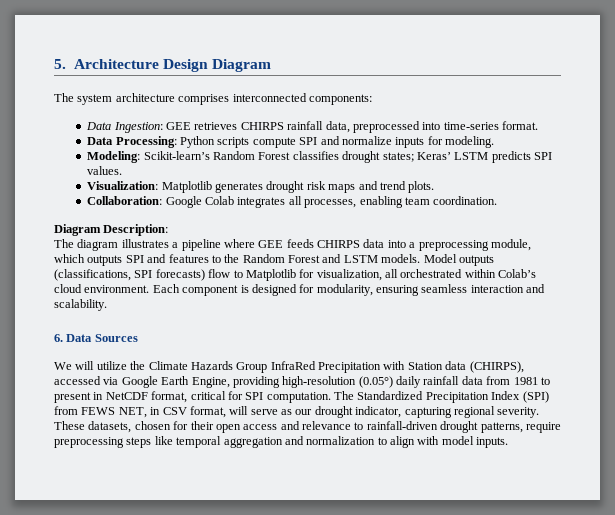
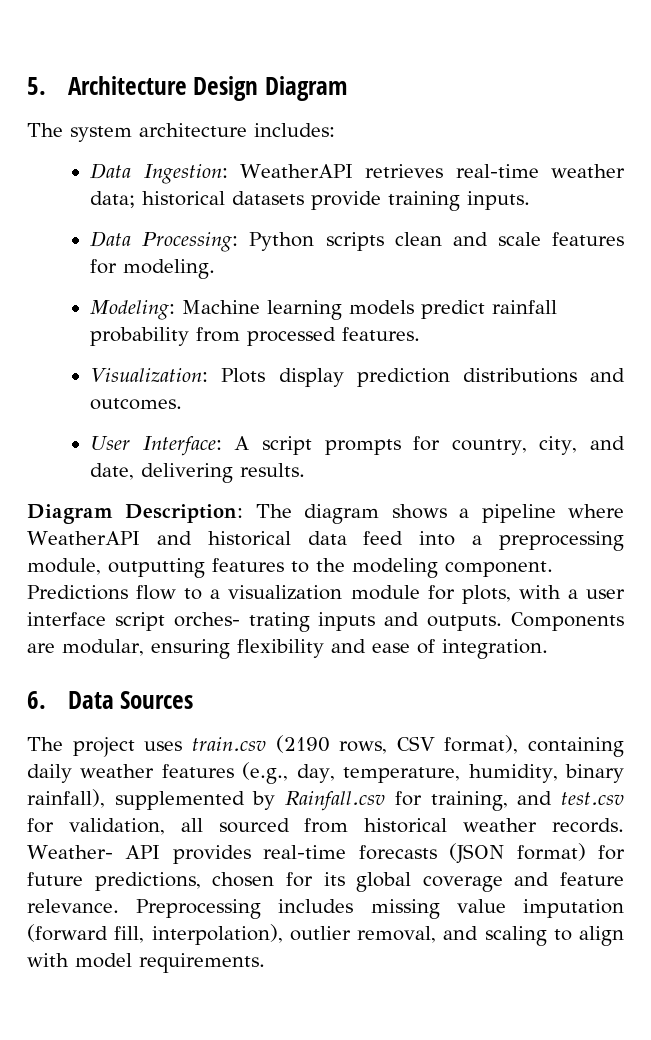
[178,93,372,105] comprises interconnected components: -> [254,123,335,137] includes:
[166,121,539,133] [87,136,495,148] [87,151,553,163] [87,166,123,175] [87,181,435,193] [87,196,498,208] GEE retrieves CHIRPS rainfall data, preprocessed into time-series format. // Data Processing: Python scripts compute SPI and normalize inputs for modeling. // Modeling: Scikit-learn’s Random Forest classifies drought states; Keras’ LSTM predicts SPI values. // Visualization: Matplotlib generates drought risk maps and trend plots. // Collaboration: Google Colab integrates all processes, enabling team coordination. -> [239,164,625,178] [90,191,531,211] [90,231,624,252] [90,259,216,279] [90,300,558,320] [90,327,421,346] [90,368,625,387] [90,398,183,410] [90,436,625,456] [90,463,306,483] WeatherAPI retrieves real-time weather data; historical datasets provide training inputs. // Data Processing: Python scripts clean and scale features for modeling. // Modeling: Machine learning models predict rainfall probability from processed features. // Visualization: Plots display prediction distributions and outcomes. // User Interface: A script prompts for country, city, and date, delivering results.
(169, 230) // -> (244, 513) none
[121,239,169,248] illustrates -> [391,504,447,519] shows
[258,239,531,251] [54,254,494,266] [54,269,537,281] [54,284,546,296] [54,299,107,311] [54,334,138,342] [54,361,524,373] [54,376,550,388] [54,391,549,403] [54,406,540,418] [54,421,561,433] [54,436,376,448] GEE feeds CHIRPS data into a preprocessing module, which outputs SPI and features to the Random Forest and LSTM models. Model outputs (classifications, SPI forecasts) flow to Matplotlib for visualization, all orchestrated within Colab’s cloud environment. Each component is designed for modularity, ensuring seamless interaction and scalability. // 6. Data Sources // We will utilize the Climate Hazards Group InfraRed Precipitation with Station data (CHIRPS), accessed via Google Earth Engine, providing high-resolution (0.05°) daily rainfall data from 1981 to present in NetCDF format, critical for SPI computation. The Standardized Precipitation Index (SPI) from FEWS NET, in CSV format, will serve as our drought indicator, capturing regional severity. These datasets, chosen for their open access and relevance to rainfall-driven drought patterns, require preprocessing steps like temporal aggregation and normalization -> [27,531,624,551] [27,558,553,578] [27,585,626,604] [27,612,624,632] [27,639,548,659] [27,691,194,709] [27,735,624,757] [27,762,624,784] [27,789,624,811] [27,818,624,835] [27,843,626,864] [27,872,624,892] [27,899,624,919] [27,924,547,946] WeatherAPI and historical data feed into a preprocessing module, outputting features to the modeling component. Predictions flow to a visualization module for plots, with a user interface script orches- trating inputs and outputs. Components are modular, ensuring flexibility and ease of integration. // 6. Data Sources // The project uses train.csv (2190 rows, CSV format), containing daily weather features (e.g., day, temperature, humidity, binary rainfall), supplemented by Rainfall.csv for training, and test.csv for validation, all sourced from historical weather records. Weather- API provides real-time forecasts (JSON format) for future predictions, chosen for its global coverage and feature relevance. Preprocessing includes missing value imputation (forward fill, interpolation), outlier removal, and scaling
[476,437,509,448] inputs. -> [139,953,265,973] requirements.

